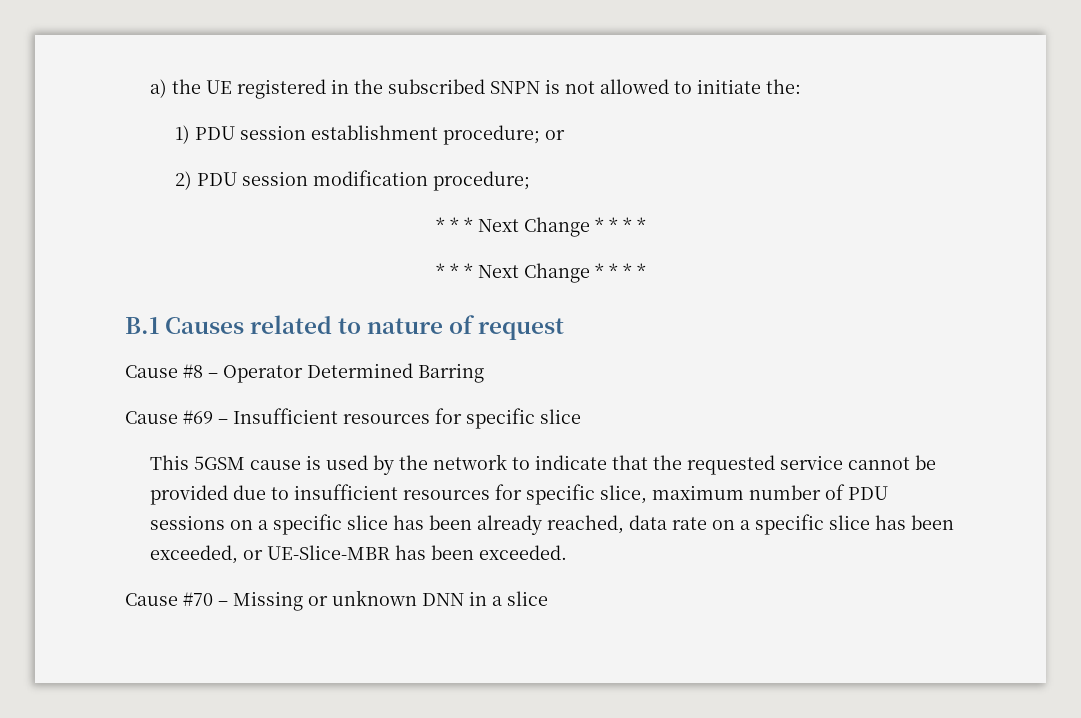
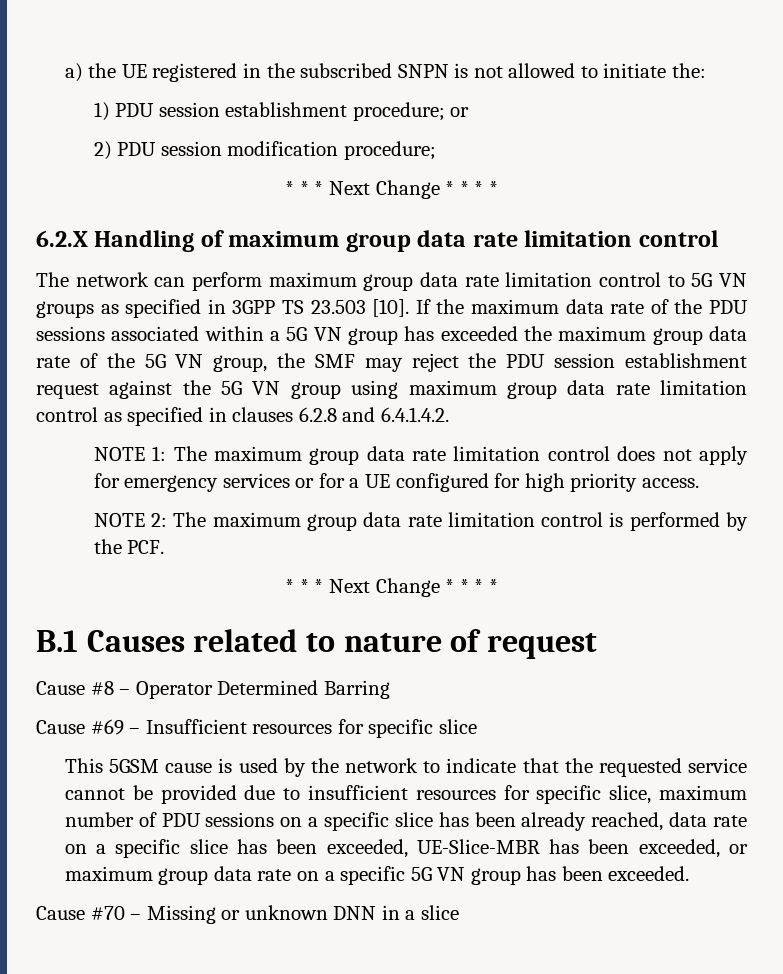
(646, 224) none -> [36,230,718,252] [36,272,747,291] [36,299,749,318] [36,326,748,345] [36,353,748,372] [36,380,748,399] [36,407,449,426] [93,446,748,465] [93,473,699,492] [93,512,748,531] [93,539,165,554] // 6.2.X Handling of maximum group data rate limitation control // The network can perform maximum group data rate limitation control to 5G VN groups as specified in 3GPP TS 23.503 [10]. If the maximum data rate of the PDU sessions associated within a 5G VN group has exceeded the maximum group data rate of the 5G VN group, the SMF may reject the PDU session establishment request against the 5G VN group using maximum group data rate limitation control as specified in clauses 6.2.8 and 6.4.1.4.2. // NOTE 1: The maximum group data rate limitation control does not apply for emergency services or for a UE configured for high priority access. // NOTE 2: The maximum group data rate limitation control is performed by the PCF.
[242,545,390,560] or UE-Slice-MBR -> [416,839,748,858] [64,866,521,885] UE-Slice-MBR has been exceeded, or maximum group data rate on a specific 5G VN group

